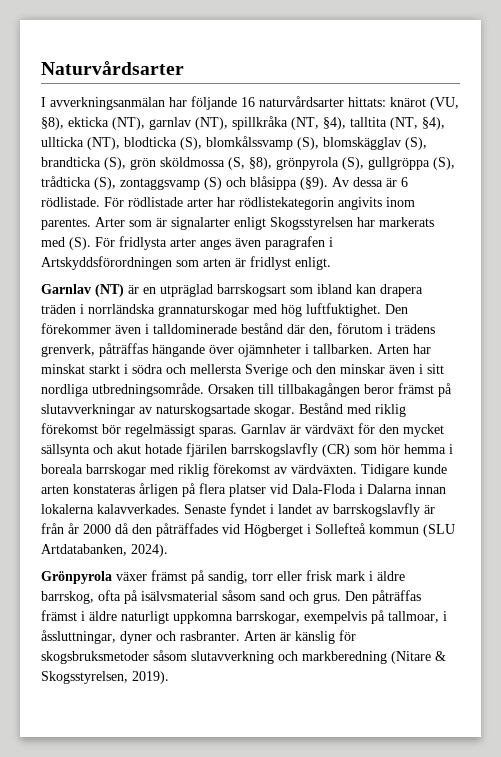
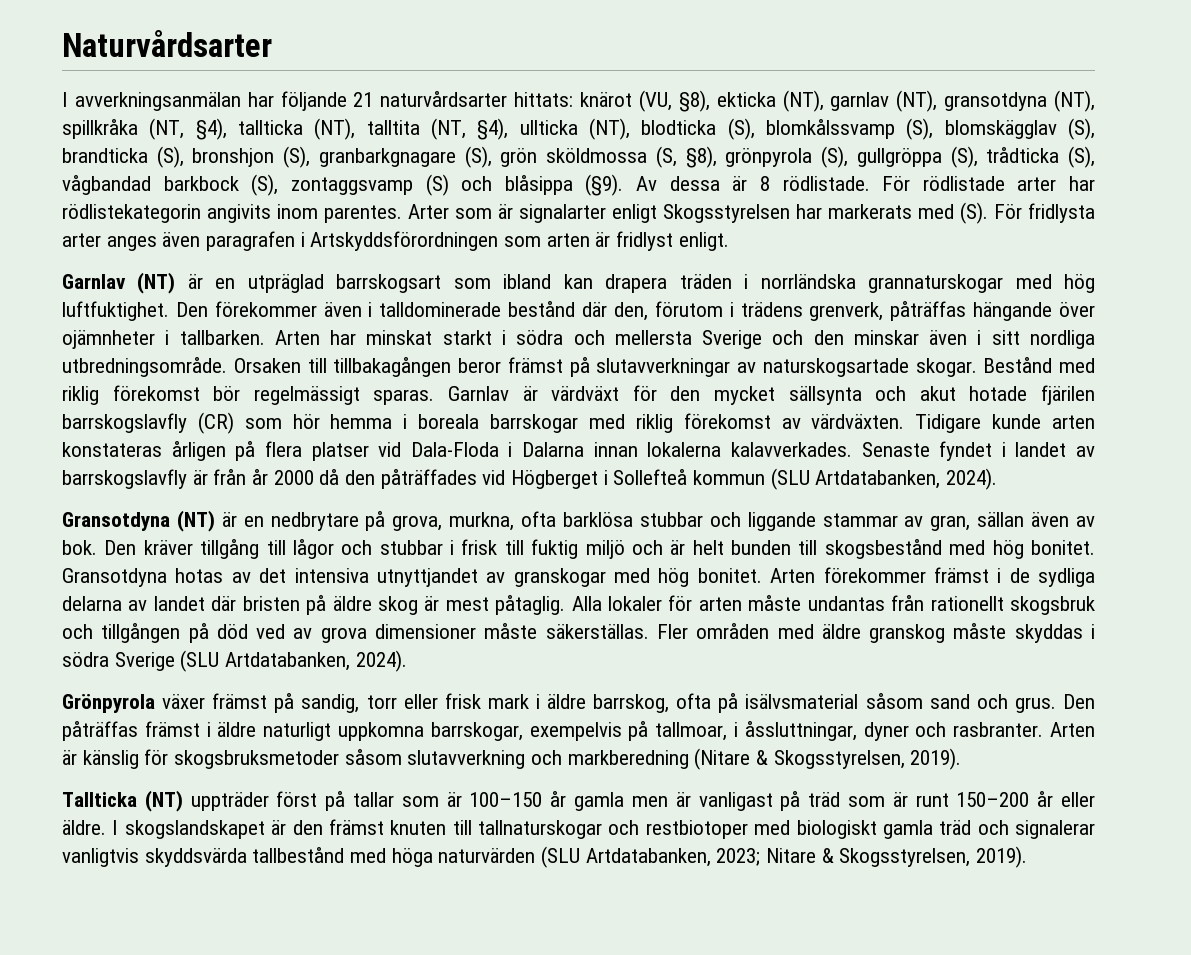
[241,97,255,107] 16 -> [353,92,374,107] 21
(228, 123) none -> [944,90,1095,112] gransotdyna (NT),
(346, 123) none -> [238,118,356,140] tallticka (NT),
(126, 163) none -> [192,146,492,168] bronshjon (S), granbarkgnagare (S),
(116, 183) none -> [62,174,279,196] vågbandad barkbock (S),
[401,177,408,187] 6 -> [759,176,770,191] 8
(168, 550) none -> [62,510,1096,532] [62,539,1095,559] [62,567,1095,587] [62,595,1096,615] [62,623,1095,643] [62,650,407,672] // Gransotdyna (NT) är en nedbrytare på grova, murkna, ofta barklösa stubbar och liggande stammar av gran, sällan även av bok. Den kräver tillgång till lågor och stubbar i frisk till fuktig miljö och är helt bunden till skogsbestånd med hög bonitet. Gransotdyna hotas av det intensiva utnyttjandet av granskogar med hög bonitet. Arten förekommer främst i de sydliga delarna av landet där bristen på äldre skog är mest påtaglig. Alla lokaler för arten måste undantas från rationellt skogsbruk och tillgången på död ved av grova dimensioner måste säkerställas. Fler områden med äldre granskog måste skyddas i södra Sverige (SLU Artdatabanken, 2024).
(169, 677) none -> [62,790,1096,812] [62,819,1095,839] [62,846,1028,868] // Tallticka (NT) uppträder först på tallar som är 100–150 år gamla men är vanligast på träd som är runt 150–200 år eller äldre. I skogslandskapet är den främst knuten till tallnaturskogar och restbiotoper med biologiskt gamla träd och signalerar vanligtvis skyddsvärda tallbestånd med höga naturvärden (SLU Artdatabanken, 2023; Nitare & Skogsstyrelsen, 2019).

